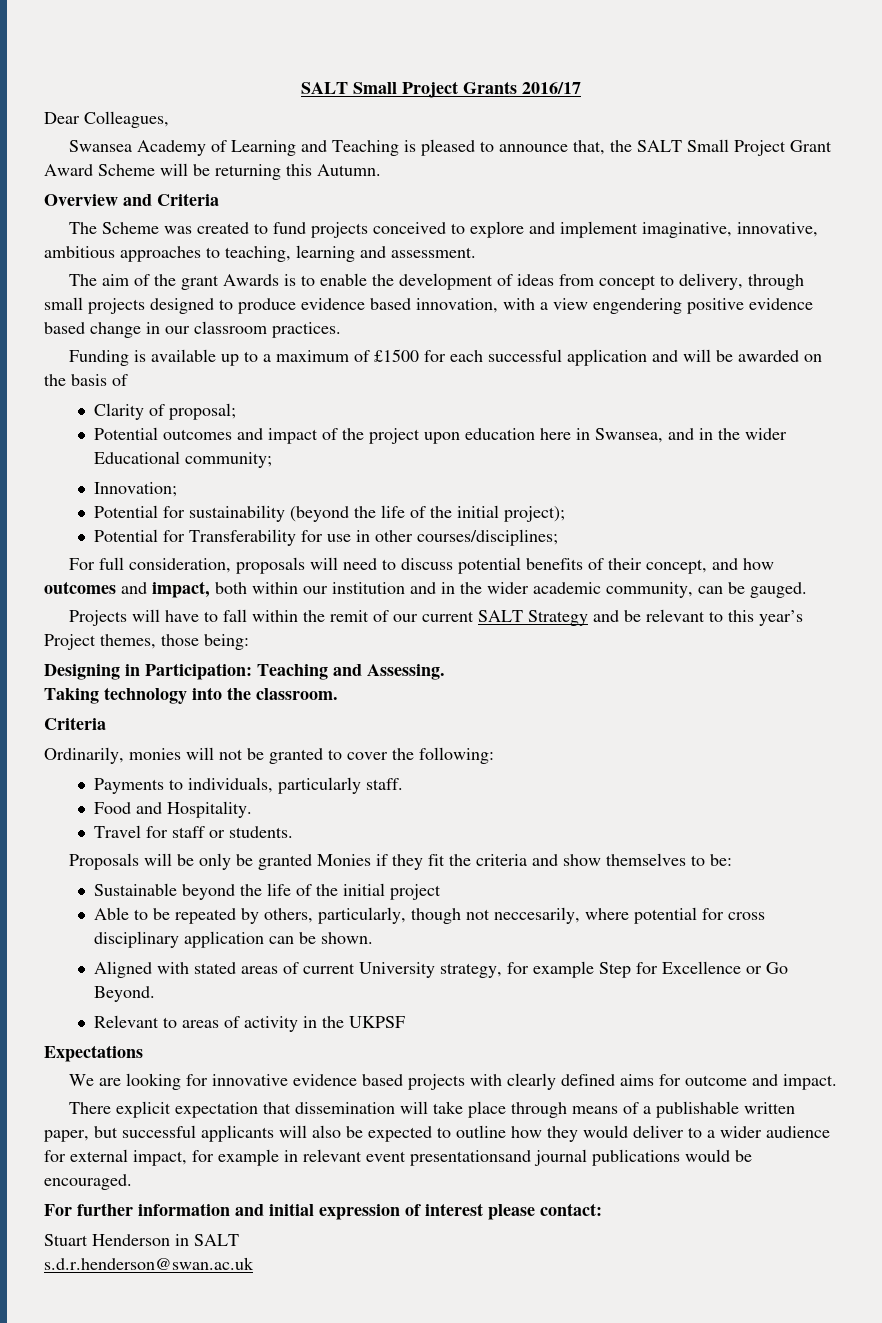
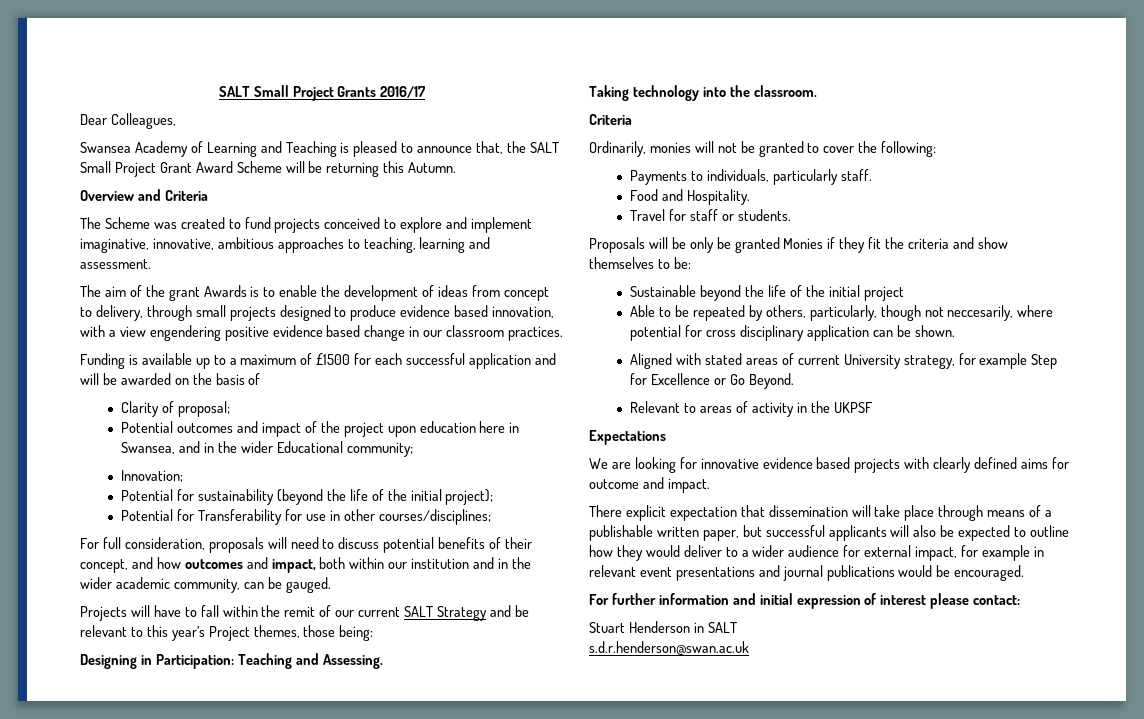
[410,1150,531,1166] presentationsand -> [675,565,780,581] presentations and

